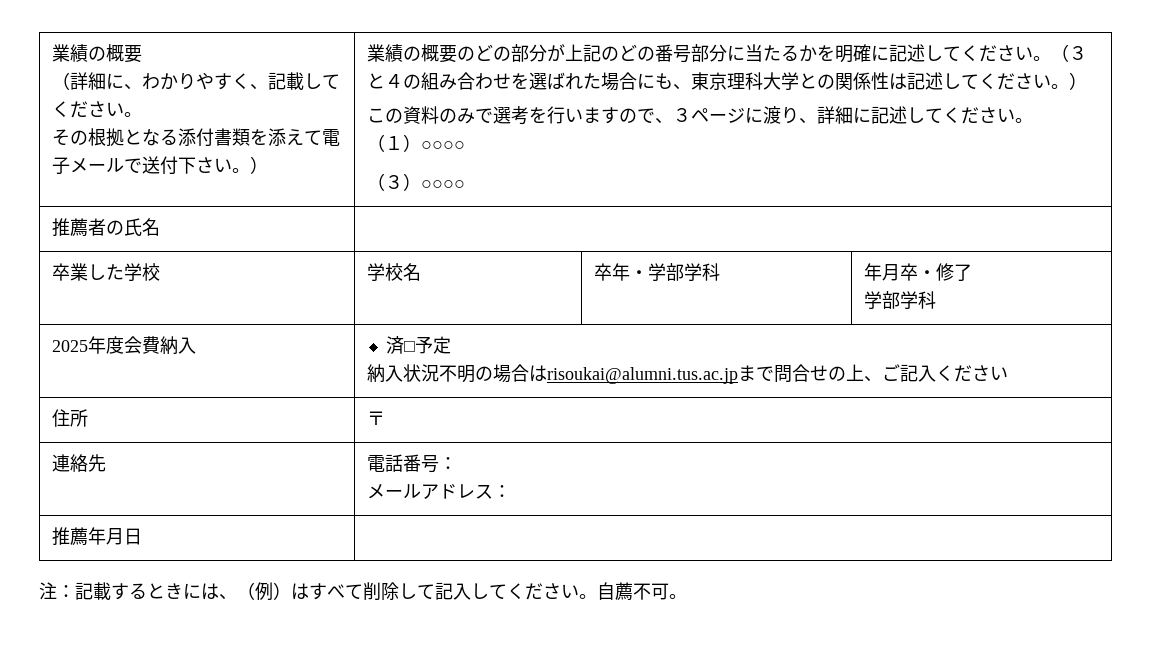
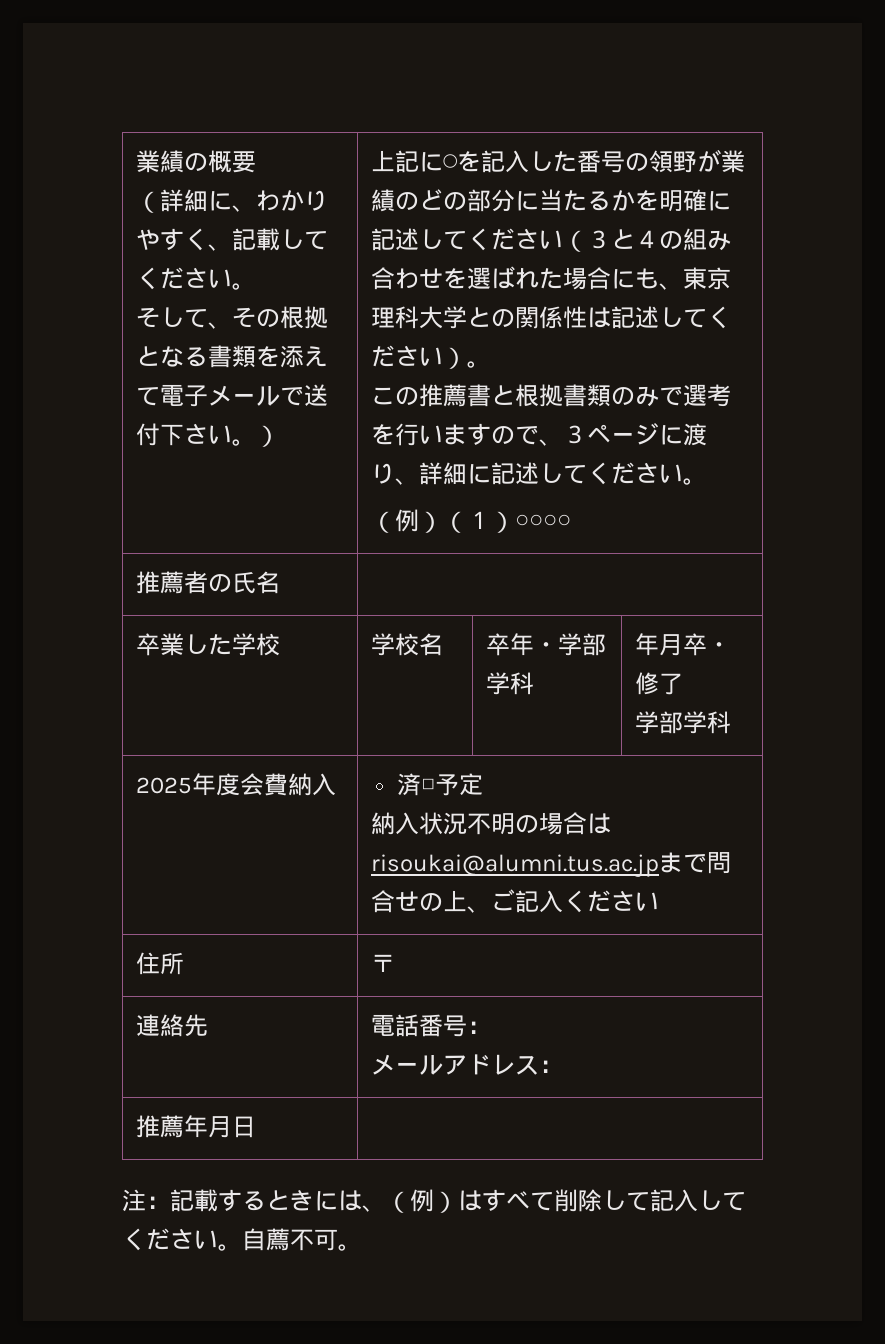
(70, 137) none -> [160,307,257,329] して、そ
[177,128,214,147] 添付 -> (209, 357) none
[366,44,691,63] 業績の概要のどの部分が上記のどの番号 -> [371,149,746,173] [371,189,468,212] 上記に◯を記入した番号の領野が業績のどの
[1032,56,1051,61] 。 -> (564, 239) none
[1050,72,1087,90] 。） -> [443,347,492,369] ）。
[402,106,439,124] 資料 -> [419,384,612,407] 推薦書と根拠書類
(385, 143) none -> [395,509,468,533] 例）（
[366,173,465,191] // （３）○○○○ -> (572, 521) none

